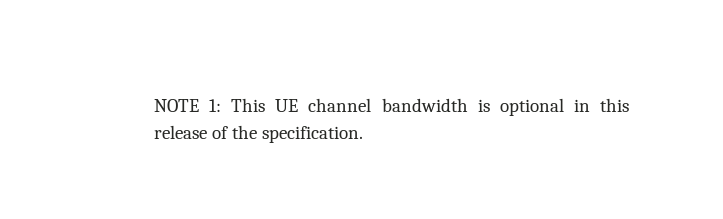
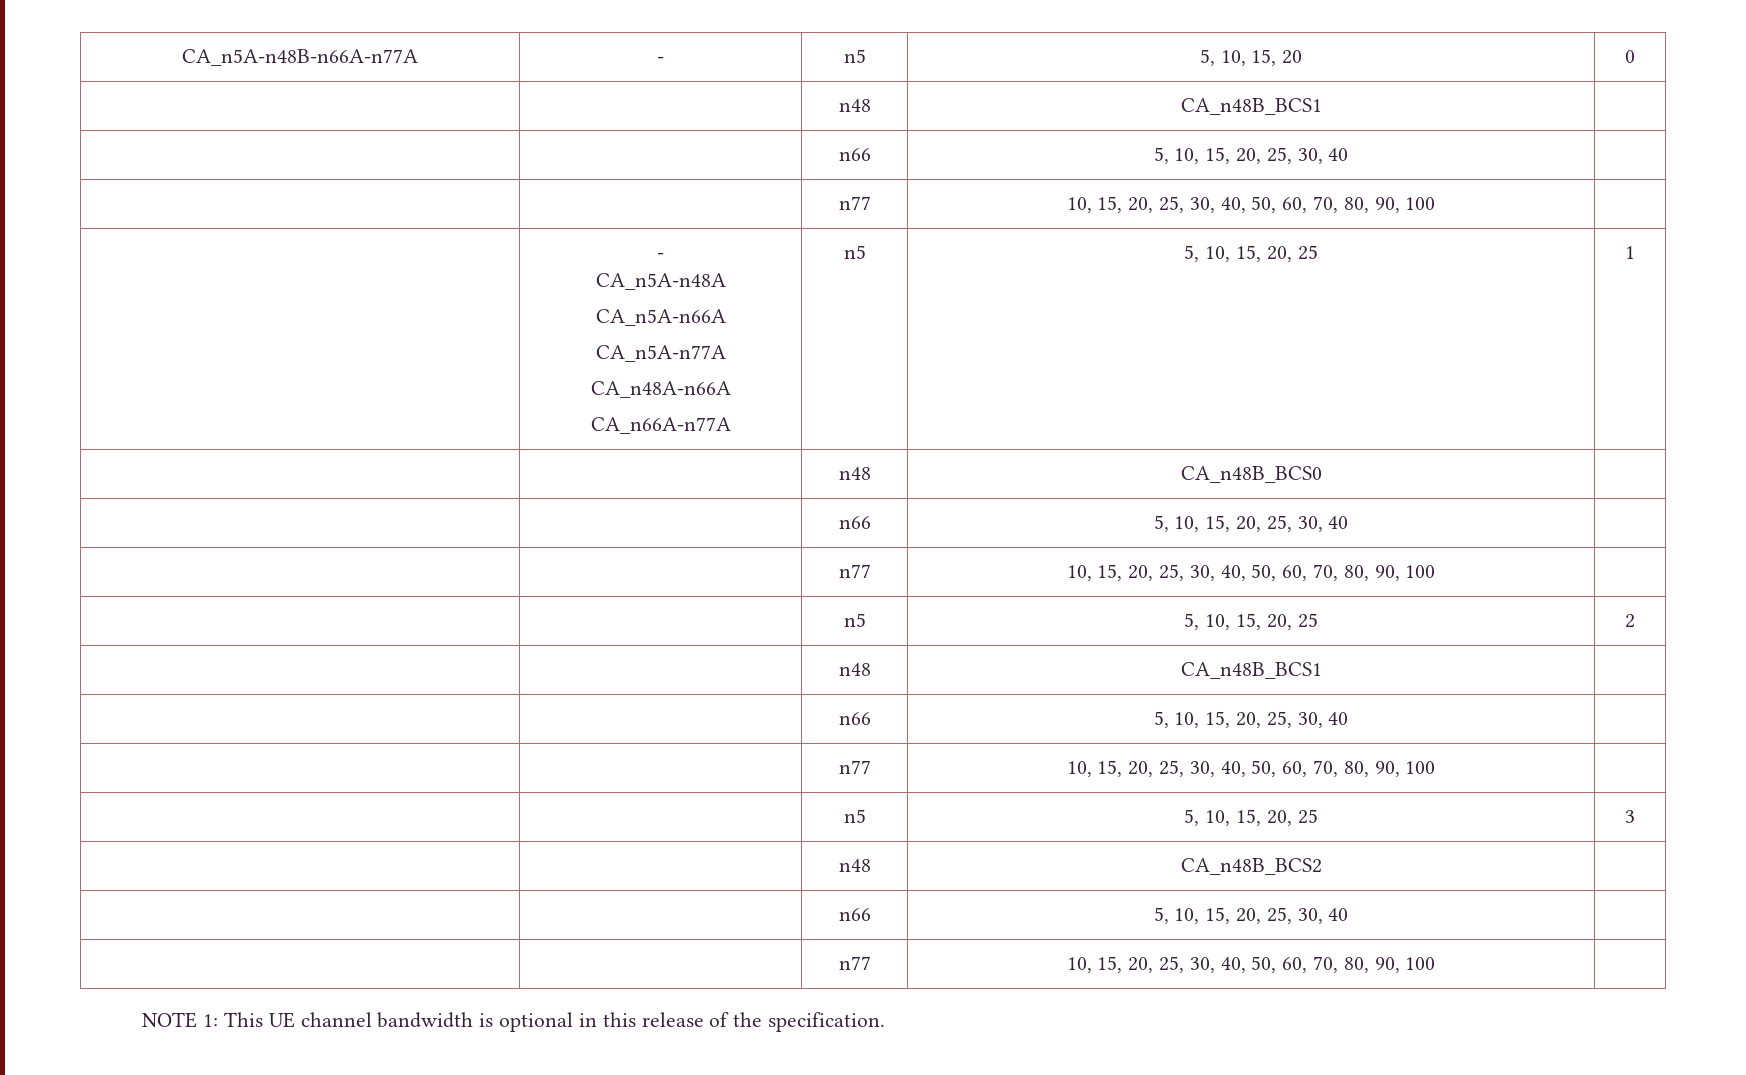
(153, 105) none -> [182,49,418,66] [657,57,664,63] [843,49,866,63] [1199,49,1303,66] [1625,50,1635,63] [838,99,871,112] [1180,98,1322,115] [838,148,871,161] [1153,147,1349,164] [838,196,871,210] [1066,196,1436,213] [657,253,664,259] [595,273,726,290] [595,309,726,326] [595,345,726,362] [590,381,731,398] [590,417,731,434] [843,245,866,259] [1184,245,1318,262] [1625,246,1635,259] [838,467,871,480] [1180,466,1322,483] [838,516,871,529] [1153,515,1349,532] [838,564,871,578] [1066,564,1436,581] [843,613,866,627] [1184,613,1318,630] [1625,614,1635,628] [838,663,871,676] [1180,662,1322,679] [838,712,871,725] [1153,711,1349,728] [838,760,871,774] [1066,760,1436,777] [843,809,866,823] [1184,809,1318,826] [1625,810,1635,823] [838,859,871,872] [1180,858,1322,875] [838,908,871,921] [1153,907,1349,924] [838,956,871,970] [1066,956,1436,973] CA_n5A-n48B-n66A-n77A | - | n5 | 5, 10, 15, 20 | 0 // | | n48 | CA_n48B_BCS1 | // | | n66 | 5, 10, 15, 20, 25, 30, 40 | // | | n77 | 10, 15, 20, 25, 30, 40, 50, 60, 70, 80, 90, 100 | // | - // CA_n5A-n48A // CA_n5A-n66A // CA_n5A-n77A // CA_n48A-n66A // CA_n66A-n77A | n5 | 5, 10, 15, 20, 25 | 1 // | | n48 | CA_n48B_BCS0 | // | | n66 | 5, 10, 15, 20, 25, 30, 40 | // | | n77 | 10, 15, 20, 25, 30, 40, 50, 60, 70, 80, 90, 100 | // | | n5 | 5, 10, 15, 20, 25 | 2 // | | n48 | CA_n48B_BCS1 | // | | n66 | 5, 10, 15, 20, 25, 30, 40 | // | | n77 | 10, 15, 20, 25, 30, 40, 50, 60, 70, 80, 90, 100 | // | | n5 | 5, 10, 15, 20, 25 | 3 // | | n48 | CA_n48B_BCS2 | // | | n66 | 5, 10, 15, 20, 25, 30, 40 | // | | n77 | 10, 15, 20, 25, 30, 40, 50, 60, 70, 80, 90, 100 | //

